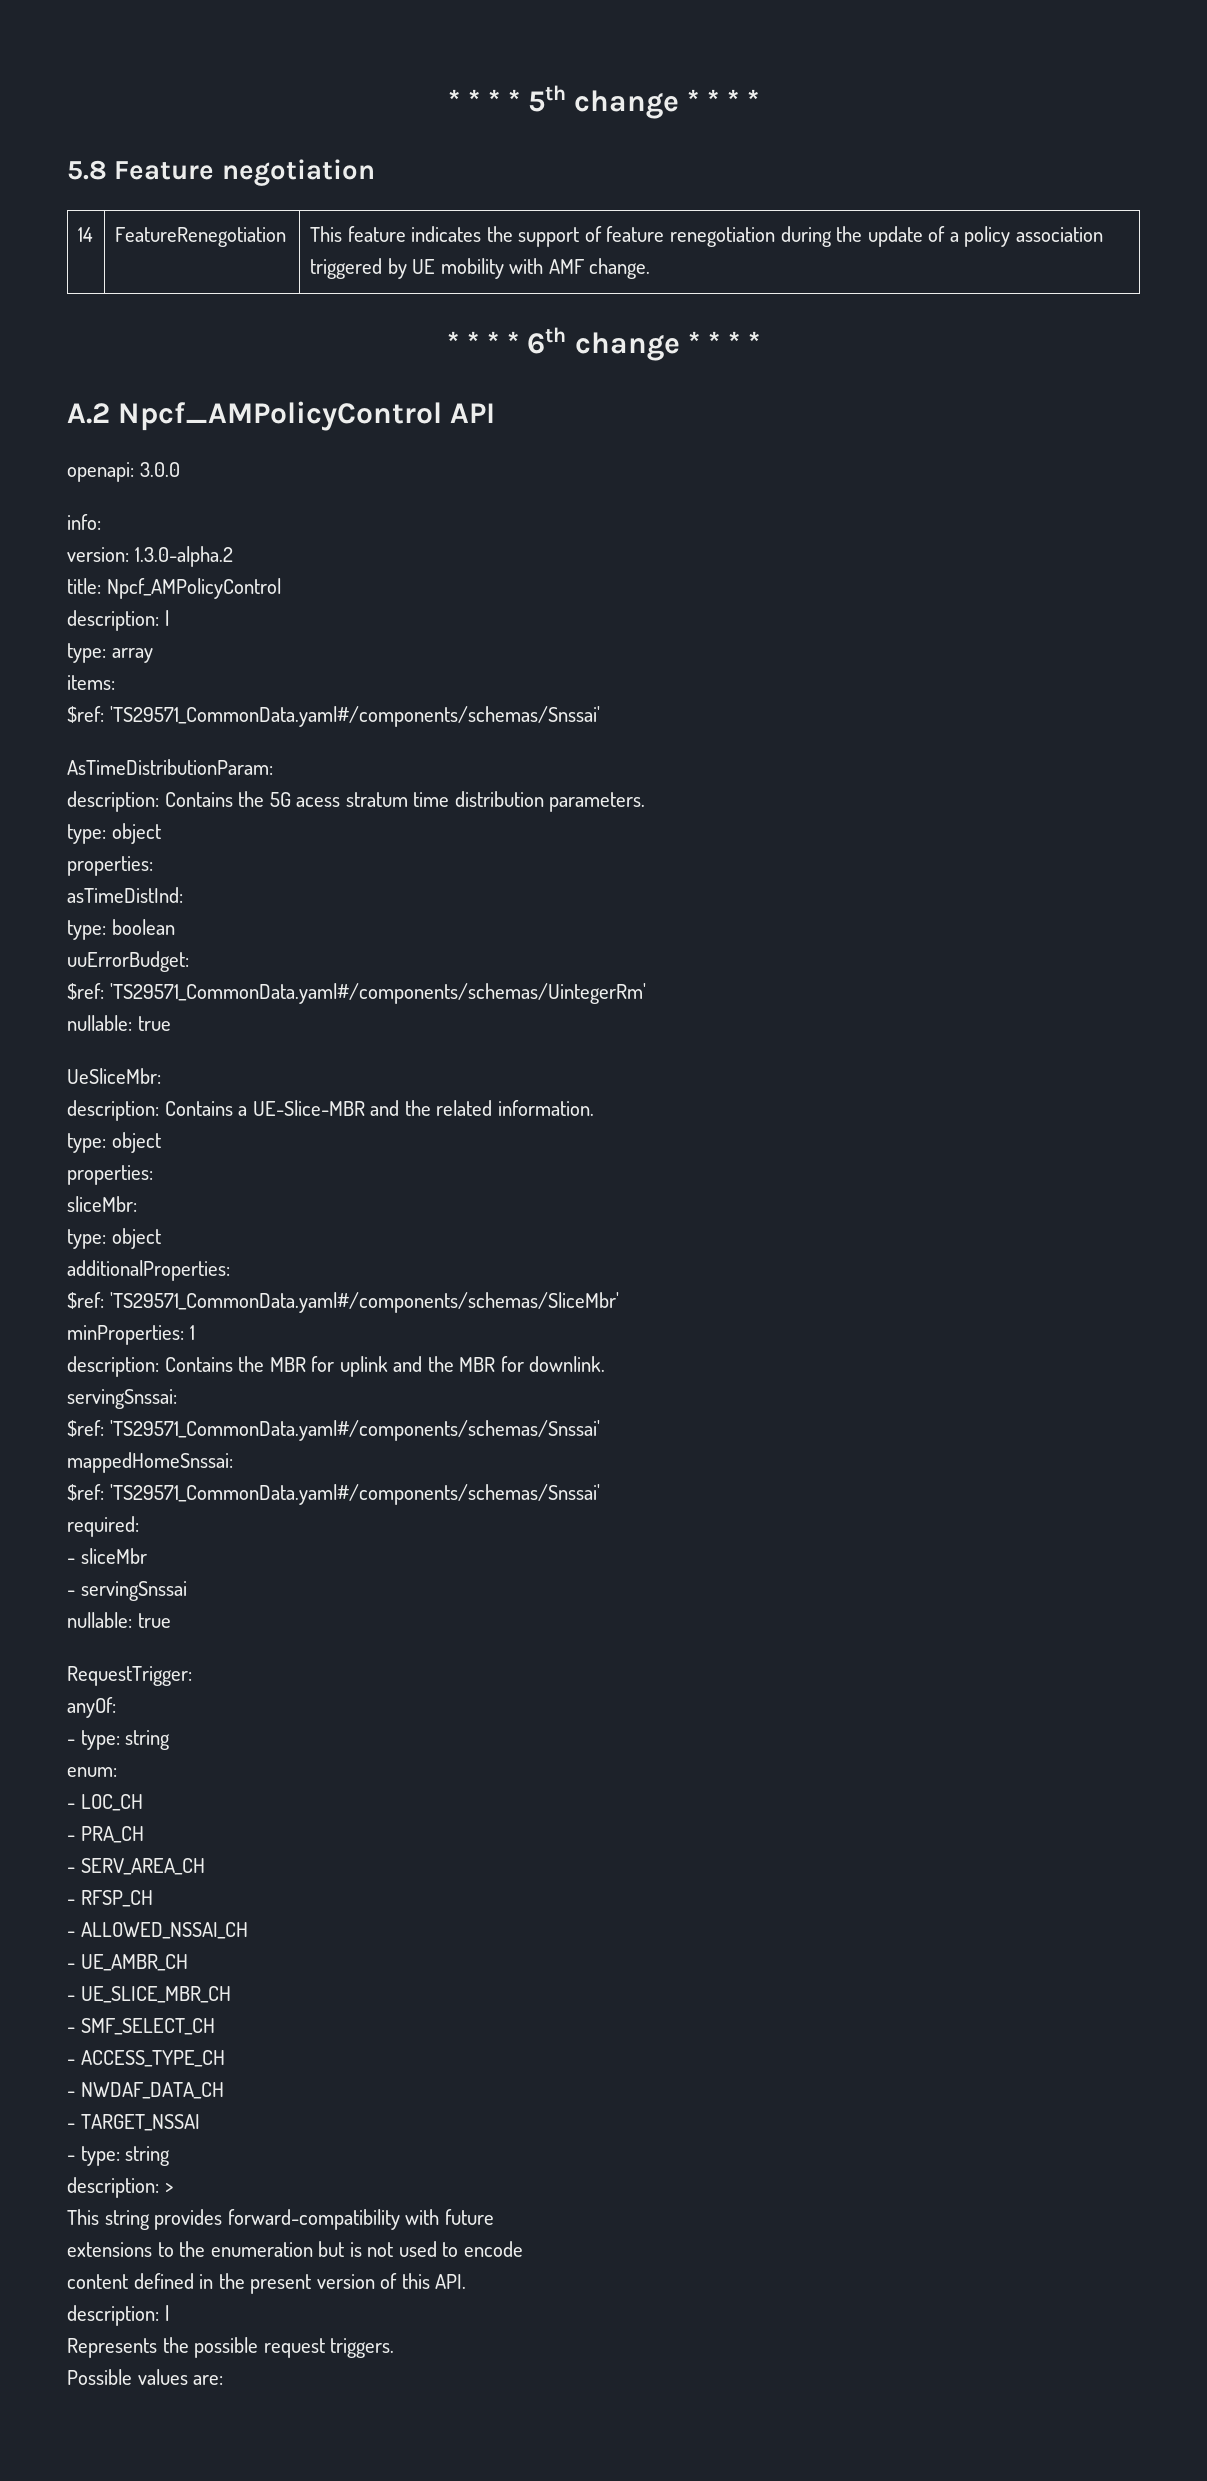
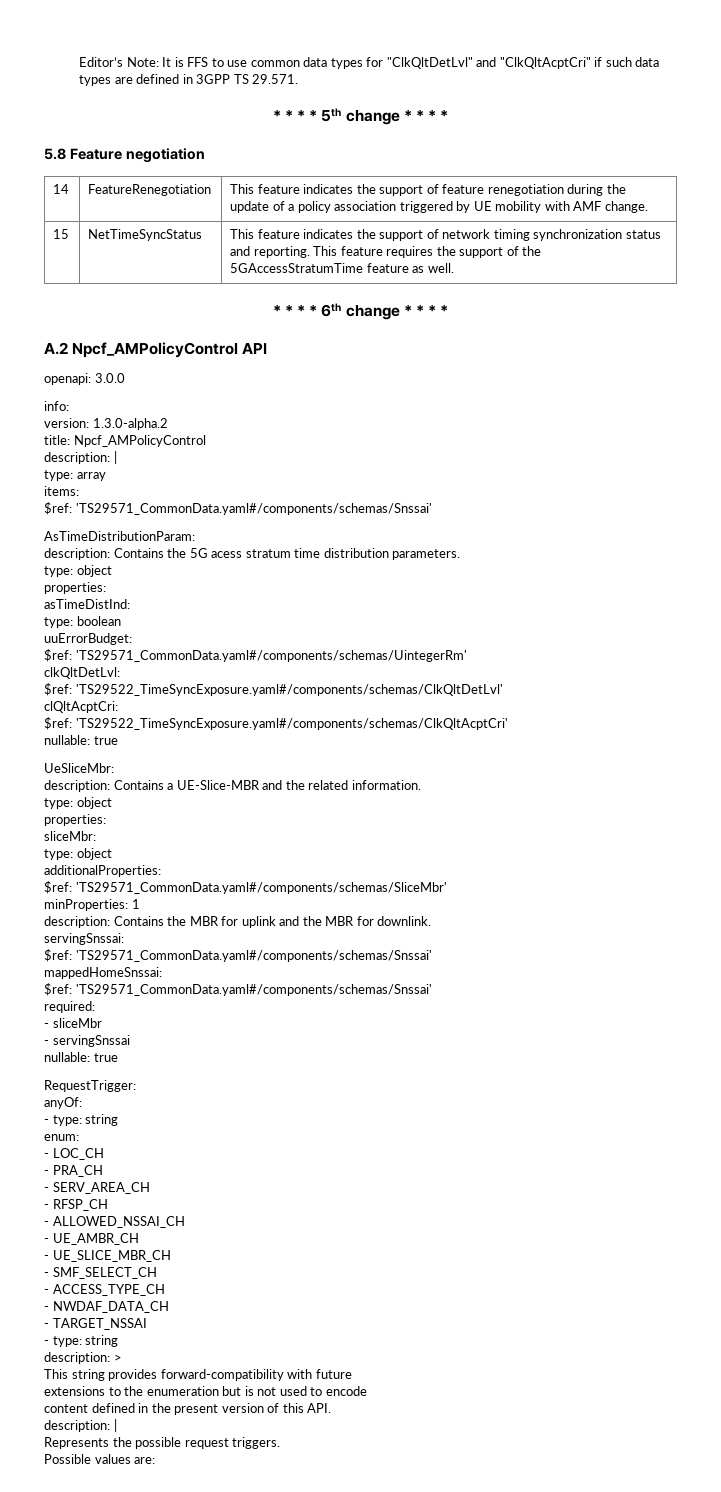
(447, 100) none -> [79,57,660,69] [79,74,299,86] Editor’s Note: It is FFS to use common data types for "ClkQltDetLvl" and "ClkQltAcptCri" if such data types are defined in 3GPP TS 29.571. //
(651, 268) none -> [53,229,70,239] [88,229,203,241] [230,229,661,241] [230,246,542,258] [230,263,454,273] // 15 | NetTimeSyncStatus | This feature indicates the support of network timing synchronization status and reporting. This feature requires the support of the 5GAccessStratumTime feature as well.
(646, 993) none -> [44,667,120,679] [44,683,503,696] [44,701,118,713] [44,717,508,730] // clkQltDetLvl: // $ref: 'TS29522_TimeSyncExposure.yaml#/components/schemas/ClkQltDetLvl' // clQltAcptCri: // $ref: 'TS29522_TimeSyncExposure.yaml#/components/schemas/ClkQltAcptCri'

